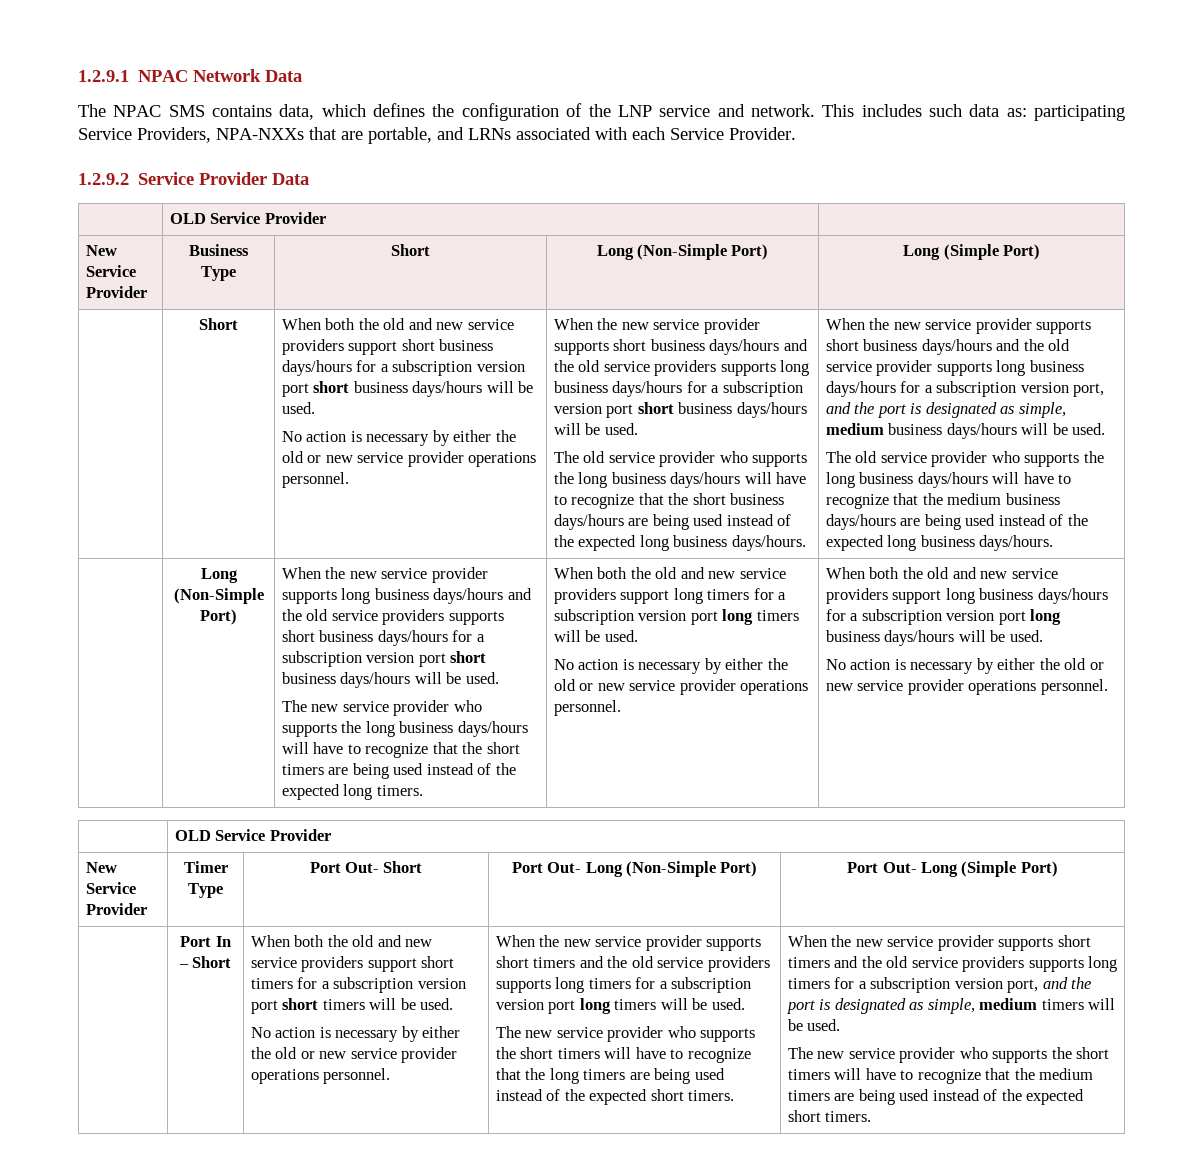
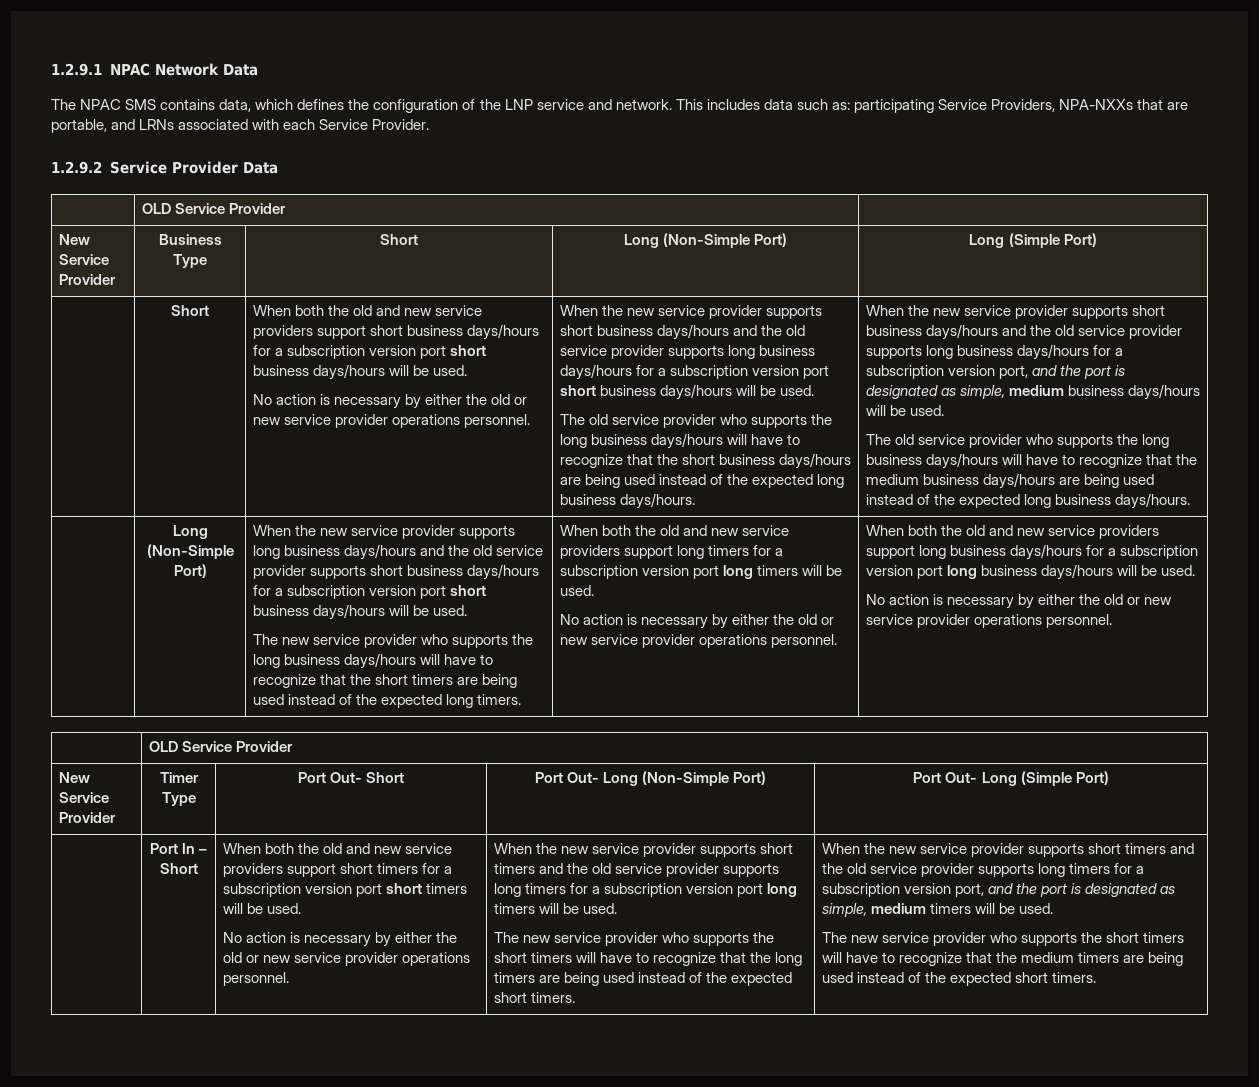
[928,104,1000,117] such data -> [763,99,828,110] data such
[654,360,717,376] providers -> [610,345,664,359] provider
[382,609,445,625] providers -> [252,565,306,579] provider
[707,956,770,972] providers -> [666,863,720,877] provider
[962,956,1025,972] providers -> [921,863,975,877] provider

